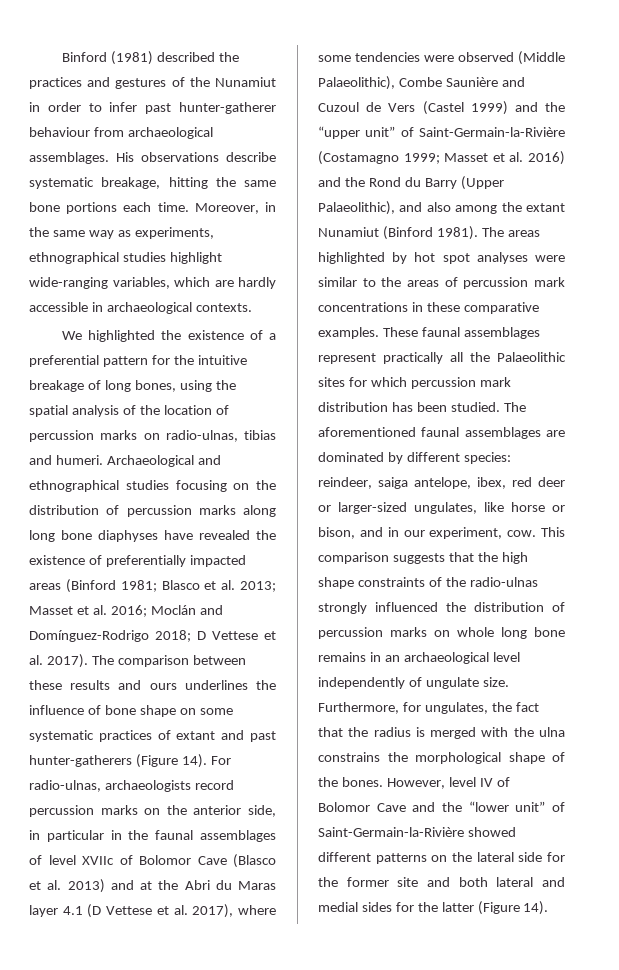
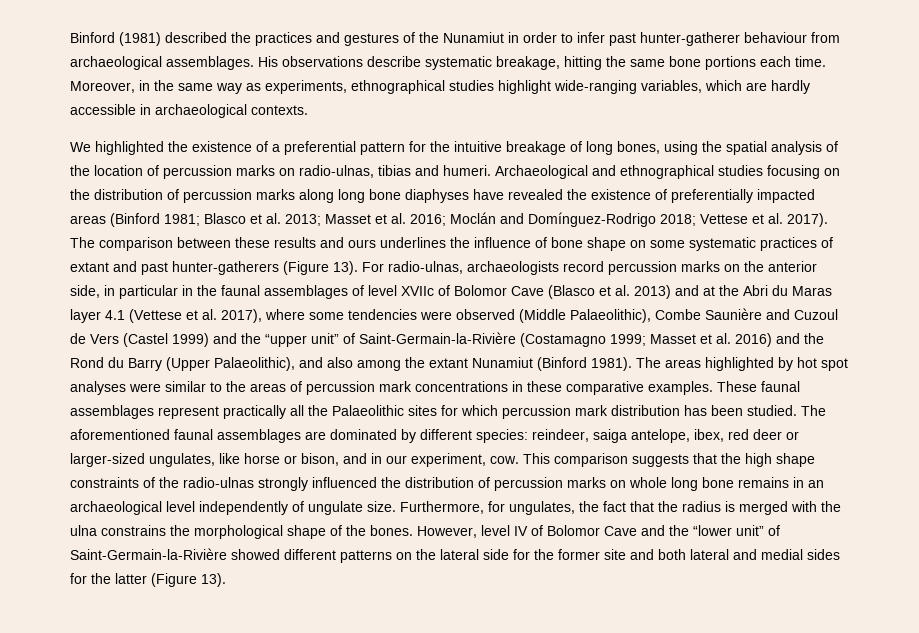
[197,631,206,640] D -> (696, 220) none
[181,754,207,768] 14). -> [333,261,358,275] 13).
[87,904,153,918] (D Vettese -> [129,309,182,323] (Vettese
[523,901,549,915] 14). -> [201,573,226,587] 13).

